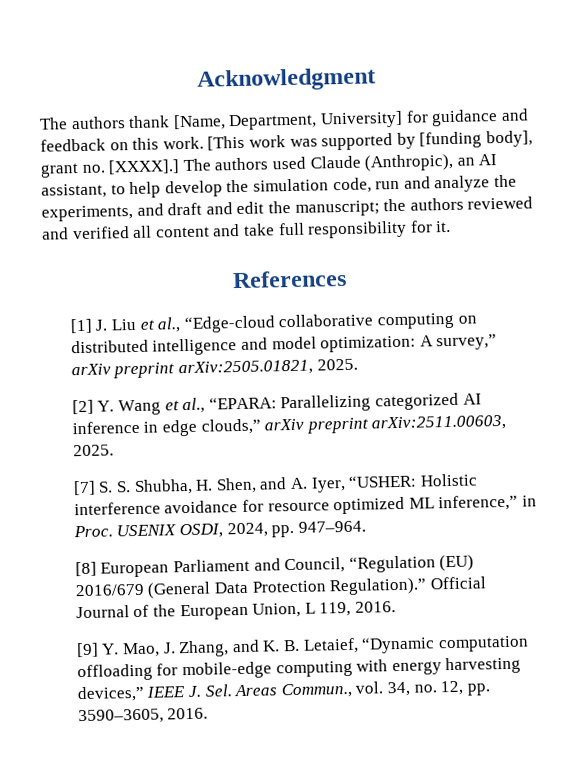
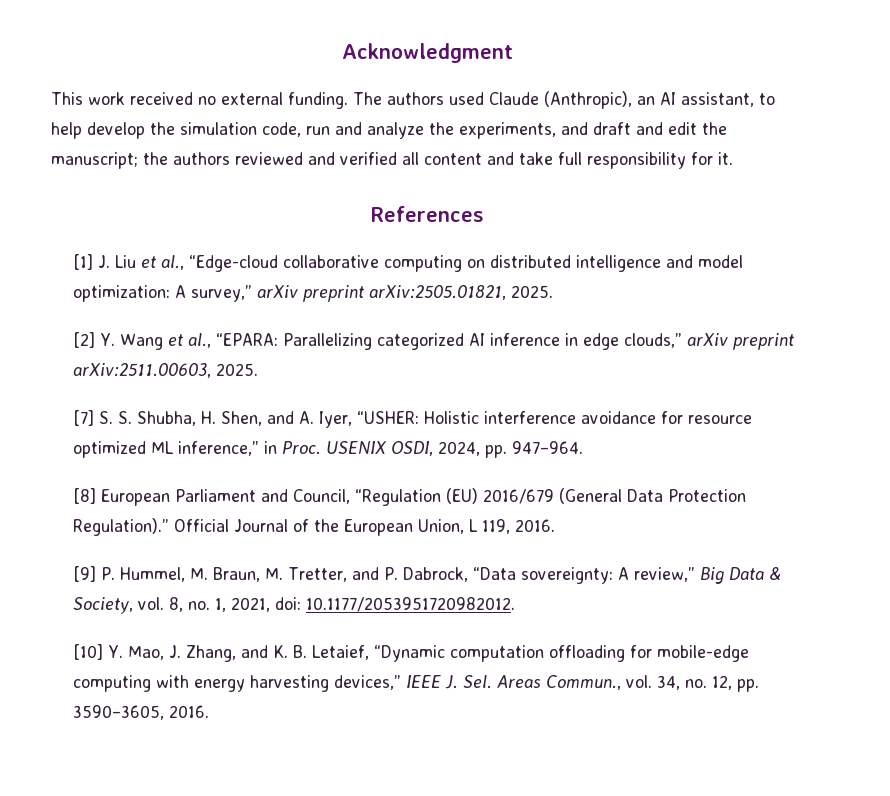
[39,108,529,131] [40,130,533,152] [40,159,181,178] The authors thank [Name, Department, University] for guidance and feedback on this work. [This work was supported by [funding body], grant no. [XXXX].] -> [51,92,348,109] This work received no external funding.
(99, 650) none -> [101,567,782,584] [73,597,516,614] [73,644,104,660] P. Hummel, M. Braun, M. Tretter, and P. Dabrock, “Data sovereignty: A review,” Big Data & Society, vol. 8, no. 1, 2021, doi: 10.1177/2053951720982012. // [10]

